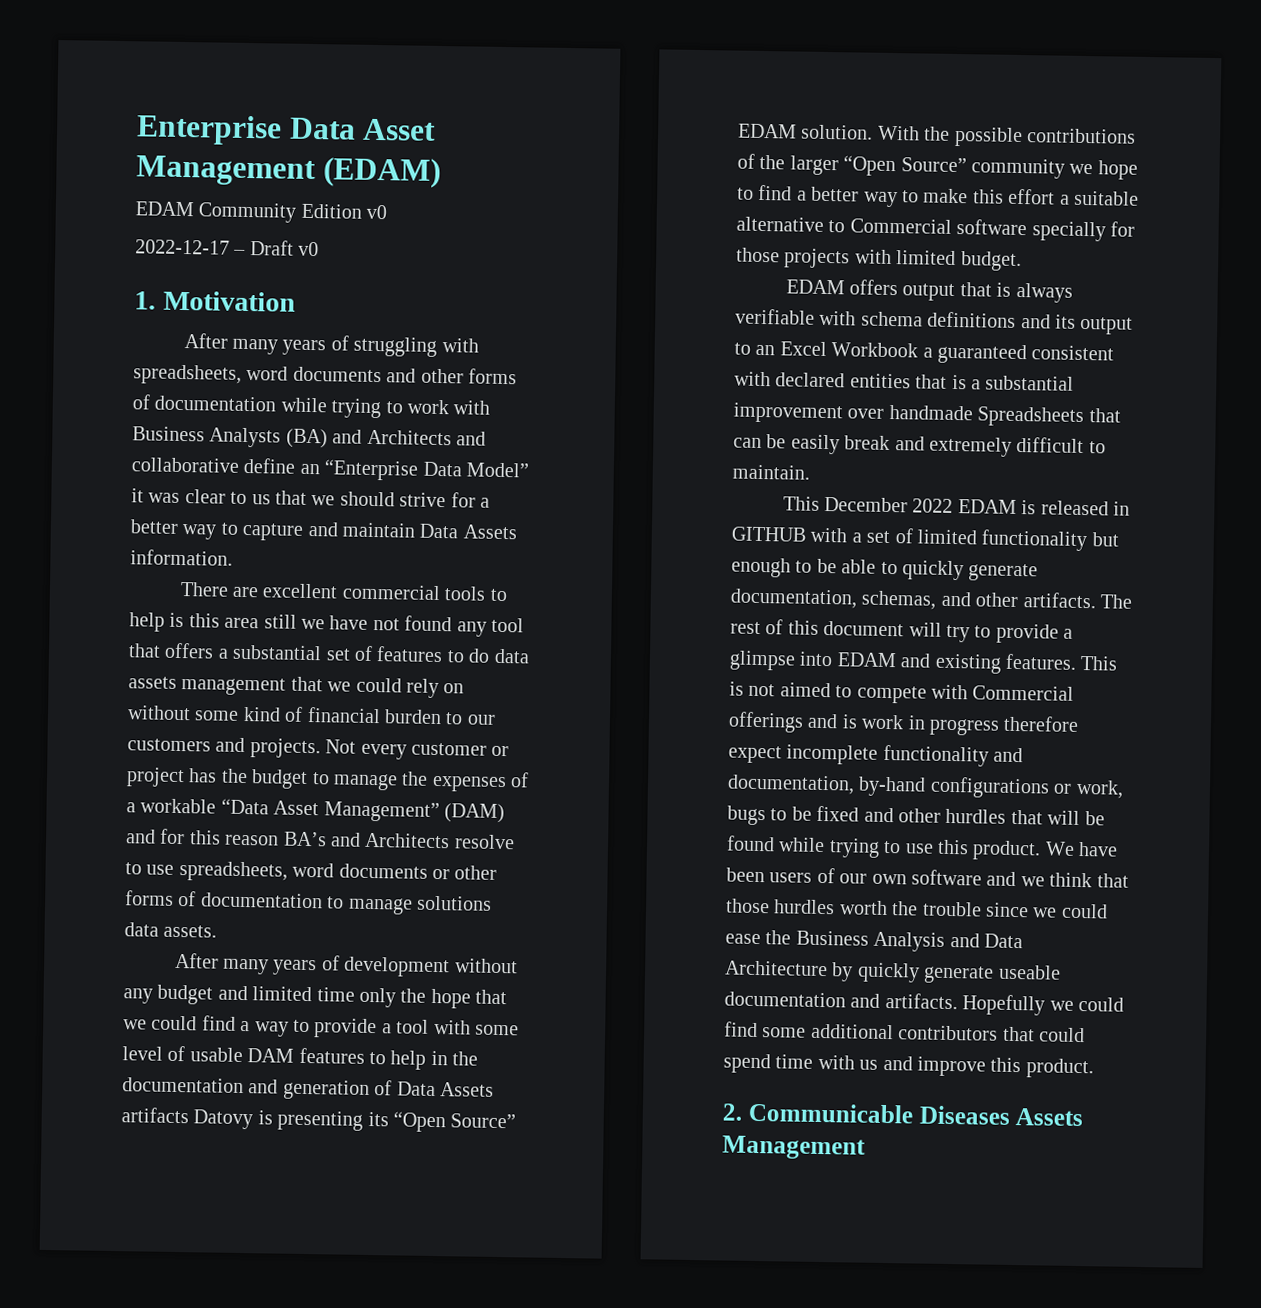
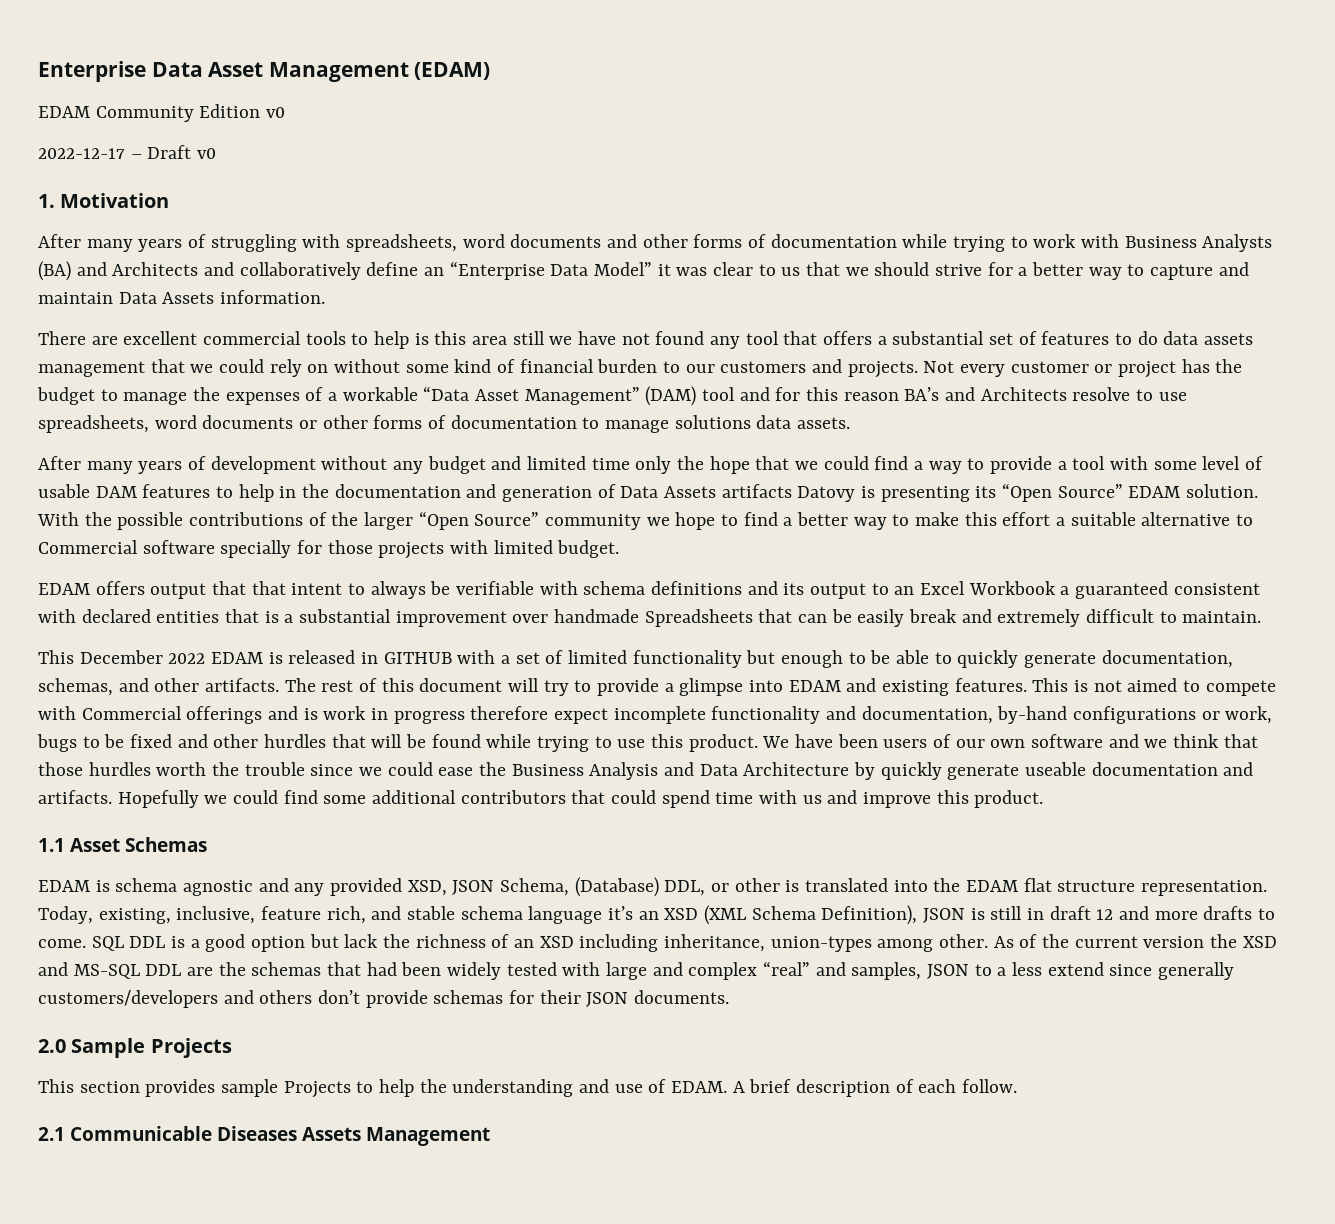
[131,457,239,473] collaborative -> [239,262,361,280] collaboratively
(505, 813) none -> [702,387,736,401] tool
[996,282,1073,303] is always -> [251,581,451,599] that intent to always be
[722,1103,743,1121] 2. -> [38,837,207,852] [38,877,1268,897] [38,905,1276,925] [38,934,1277,952] [38,961,1235,980] [38,990,730,1008] [38,1038,232,1058] [38,1079,1018,1098] [38,1127,65,1141] 1.1 Asset Schemas // EDAM is schema agnostic and any provided XSD, JSON Schema, (Database) DDL, or other is translated into the EDAM flat structure representation. Today, existing, inclusive, feature rich, and stable schema language it’s an XSD (XML Schema Definition), JSON is still in draft 12 and more drafts to come. SQL DDL is a good option but lack the richness of an XSD including inheritance, union-types among other. As of the current version the XSD and MS-SQL DDL are the schemas that had been widely tested with large and complex “real” and samples, JSON to a less extend since generally customers/developers and others don’t provide schemas for their JSON documents. // 2.0 Sample Projects // This section provides sample Projects to help the understanding and use of EDAM. A brief description of each follow. // 2.1

